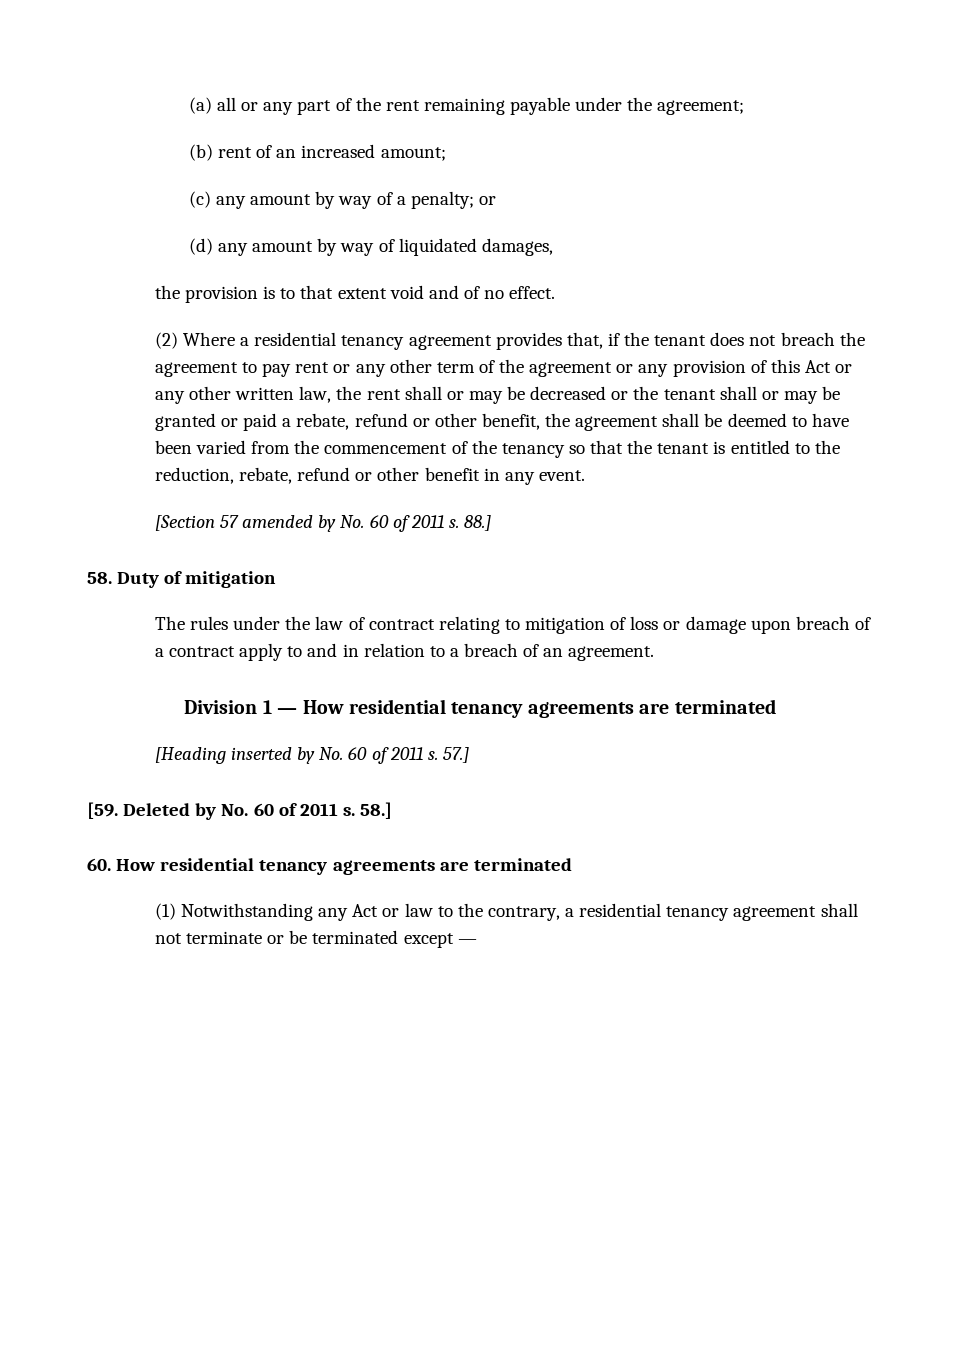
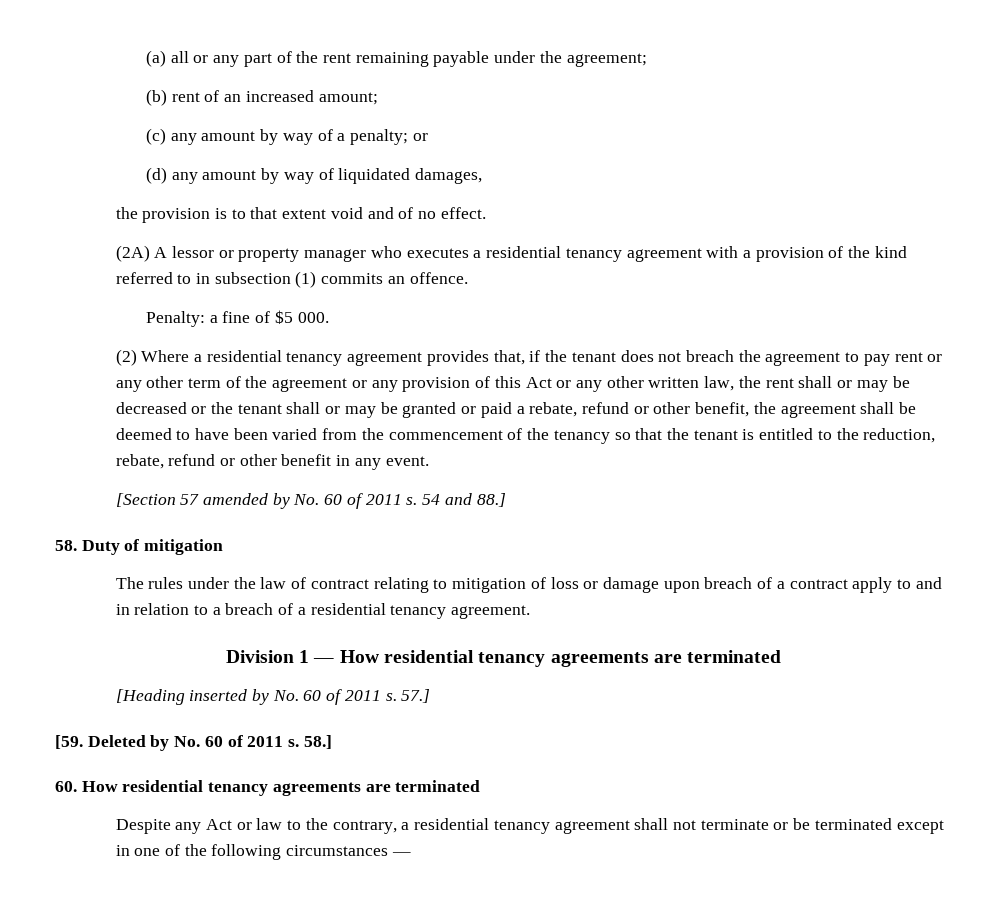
(556, 292) none -> [115,245,907,262] [115,271,468,288] [145,310,329,327] // (2A) A lessor or property manager who executes a residential tenancy agreement with a provision of the kind referred to in subsection (1) commits an offence. // Penalty: a fine of $5 000.
(459, 523) none -> [422,493,472,505] 54 and
[543,648,564,657] an -> [297,603,447,619] a residential tenancy
[154,903,314,921] (1) Notwithstanding -> [115,819,171,834] Despite
(454, 940) none -> [115,844,389,860] in one of the following circumstances

